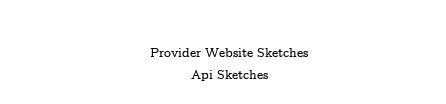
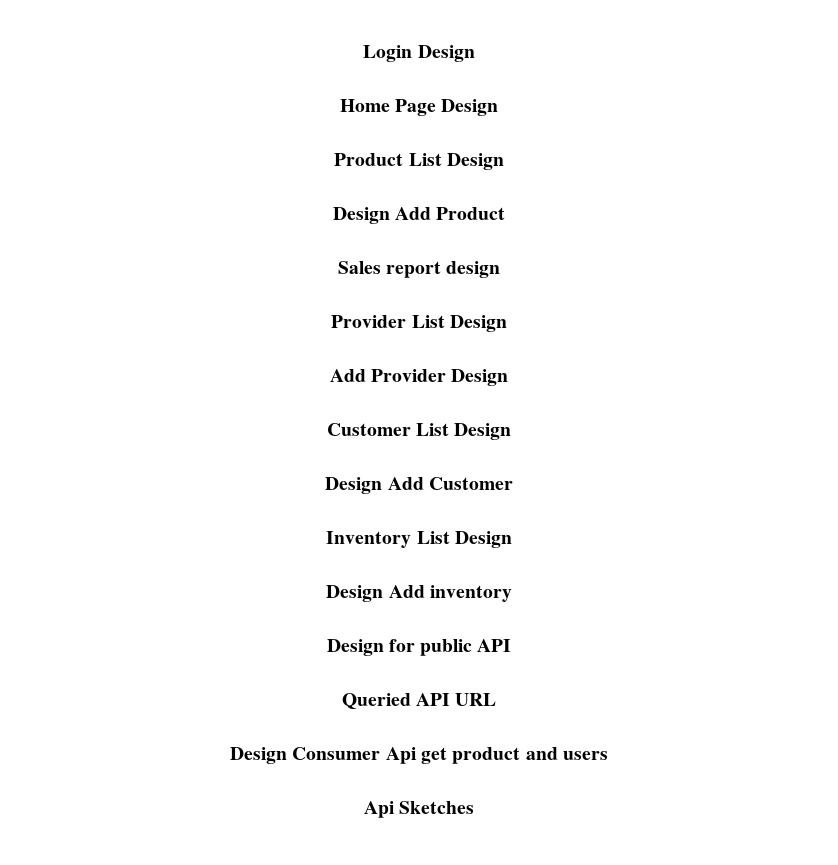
[150,48,308,58] Provider Website Sketches -> [363,45,475,62] [339,99,499,116] [334,153,504,170] [332,207,506,224] [337,261,501,278] [331,315,507,332] [329,369,509,386] [326,423,512,440] [325,477,513,494] [326,531,512,548] [326,585,512,602] [326,639,512,656] [341,693,497,709] [230,747,608,764] Login Design // Home Page Design // Product List Design // Design Add Product // Sales report design // Provider List Design // Add Provider Design // Customer List Design // Design Add Customer // Inventory List Design // Design Add inventory // Design for public API // Queried API URL // Design Consumer Api get product and users

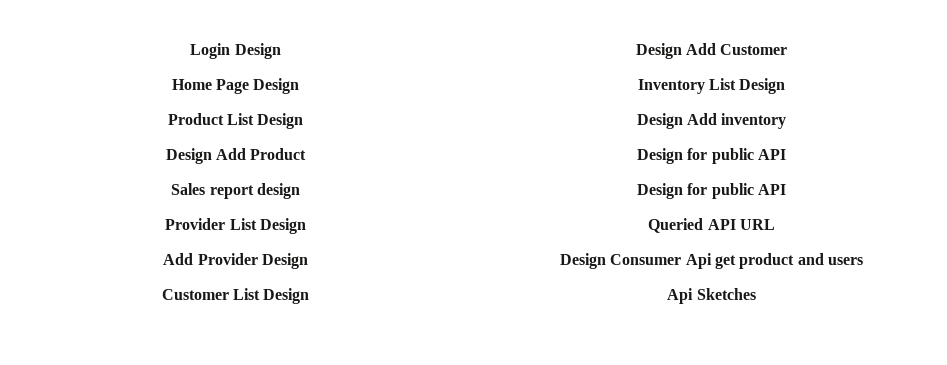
(512, 645) none -> [637,183,786,199] // Design for public API

